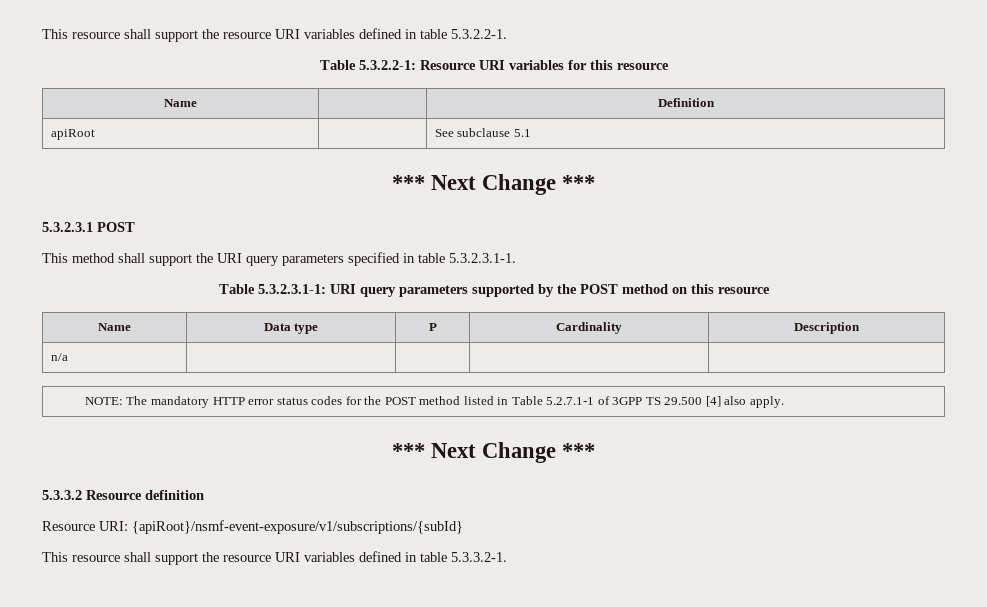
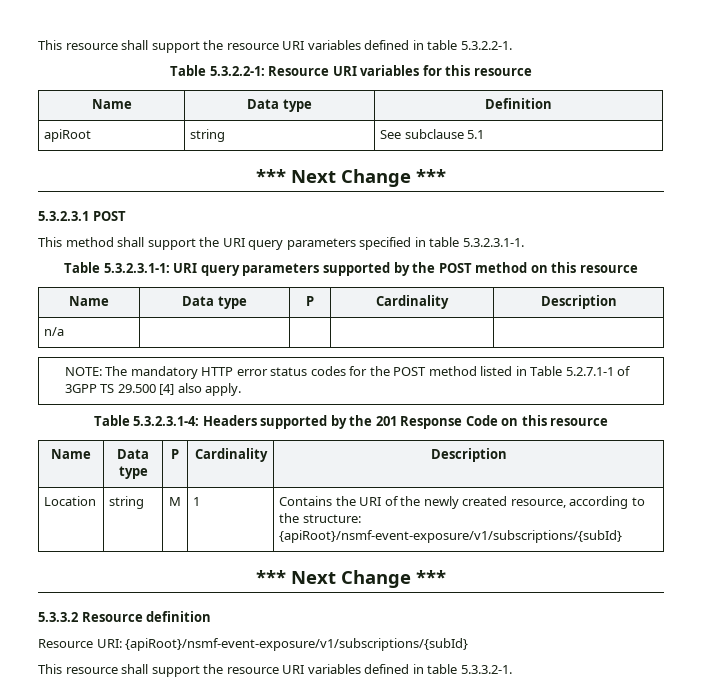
(197, 103) none -> [247,99,312,112] Data type
(95, 134) none -> [190,129,226,142] string
(784, 402) none -> [93,415,609,429] [51,449,91,459] [117,449,149,459] [118,466,148,479] [171,449,179,459] [194,448,268,462] [430,448,507,462] [44,496,97,506] [109,496,145,509] [169,497,181,506] [193,497,201,506] [279,496,645,509] [279,513,361,523] [279,530,623,543] // Table 5.3.2.3.1-4: Headers supported by the 201 Response Code on this resource // Name | Data type | P | Cardinality | Description // Location | string | M | 1 | Contains the URI of the newly created resource, according to the structure: {apiRoot}/nsmf-event-exposure/v1/subscriptions/{subId}

